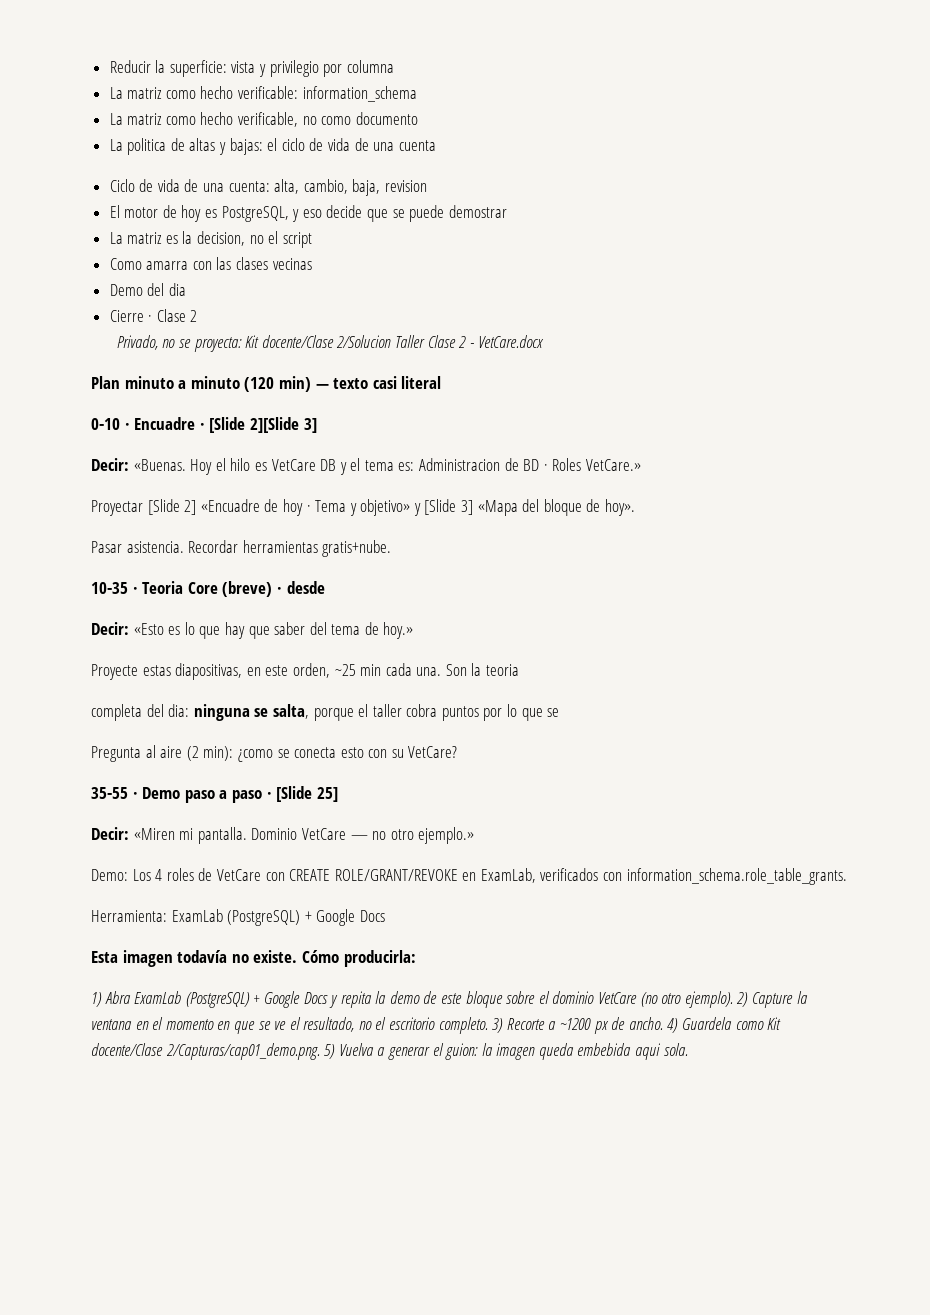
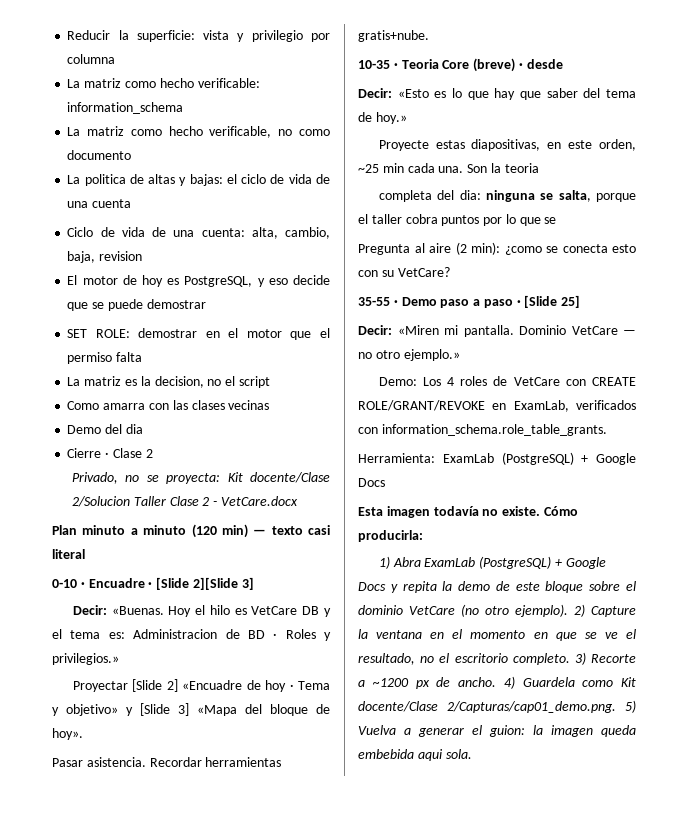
(507, 211) none -> [67,328,330,340] [67,352,143,364] // SET ROLE: demostrar en el motor que el permiso falta
[586,459,642,471] VetCare.» -> [324,632,331,641] [52,653,119,665] y privilegios.»

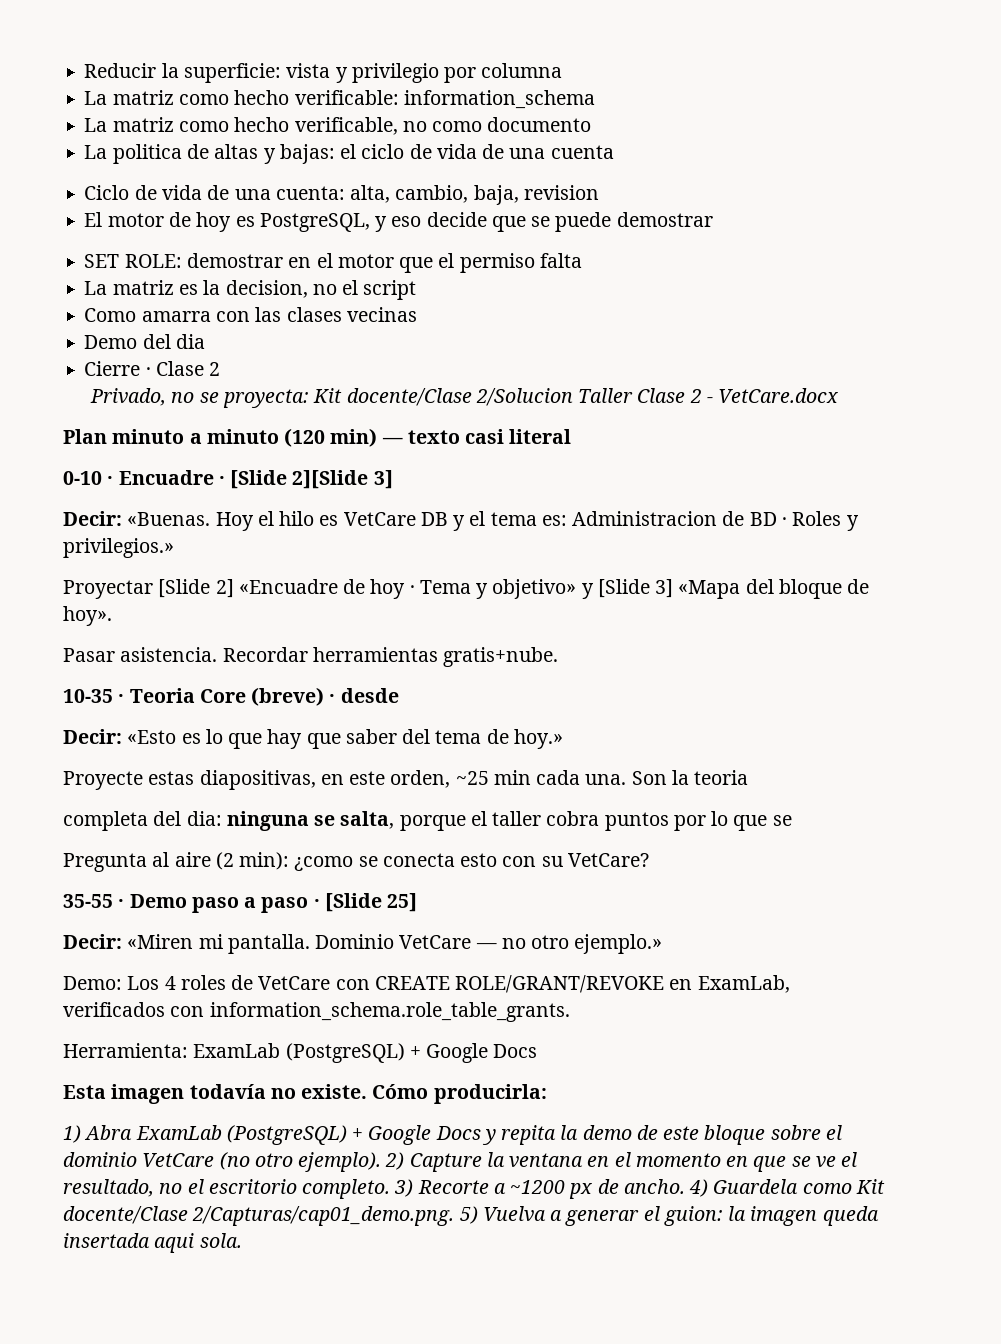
[358,749,414,759] embebida -> [63,1233,150,1248] insertada

